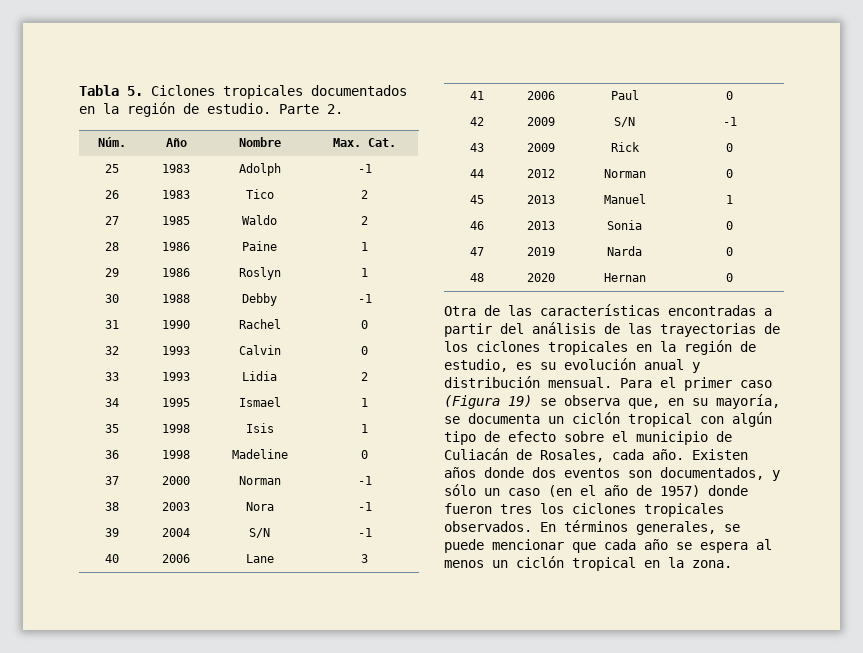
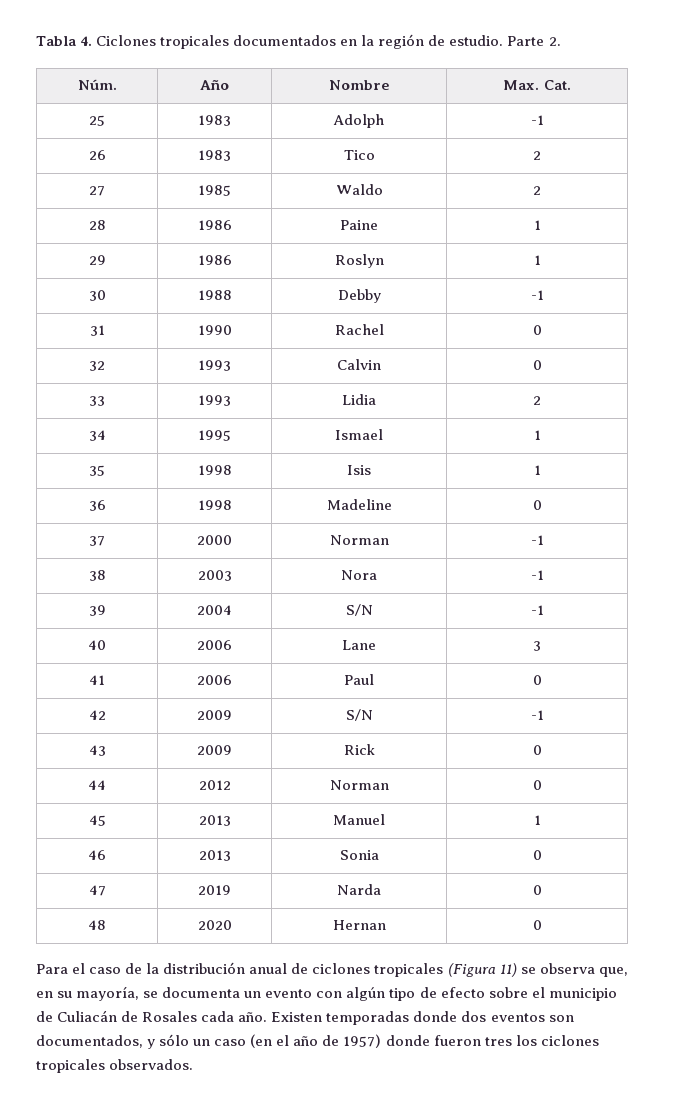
[127,86,143,96] 5. -> [80,36,93,46] 4.
[444,304,772,316] [444,322,780,337] [444,340,756,355] [444,358,700,373] [444,376,772,391] [444,395,532,409] Otra de las características encontradas a partir del análisis de las trayectorias de los ciclones tropicales en la región de estudio, es su evolución anual y distribución mensual. Para el primer caso (Figura 19) -> [36,962,517,977] Para el caso de la distribución anual de ciclones tropicales (Figura 11)
[572,412,692,427] ciclón tropical -> [265,989,313,998] evento
[540,449,604,462] Rosales, -> [142,1011,198,1022] Rosales
[444,467,476,478] años -> [326,1011,410,1025] temporadas
[540,520,740,535] [444,539,772,553] [444,556,732,571] En términos generales, se puede mencionar que cada año se espera al menos un ciclón tropical en la zona. -> (194, 1064) none

